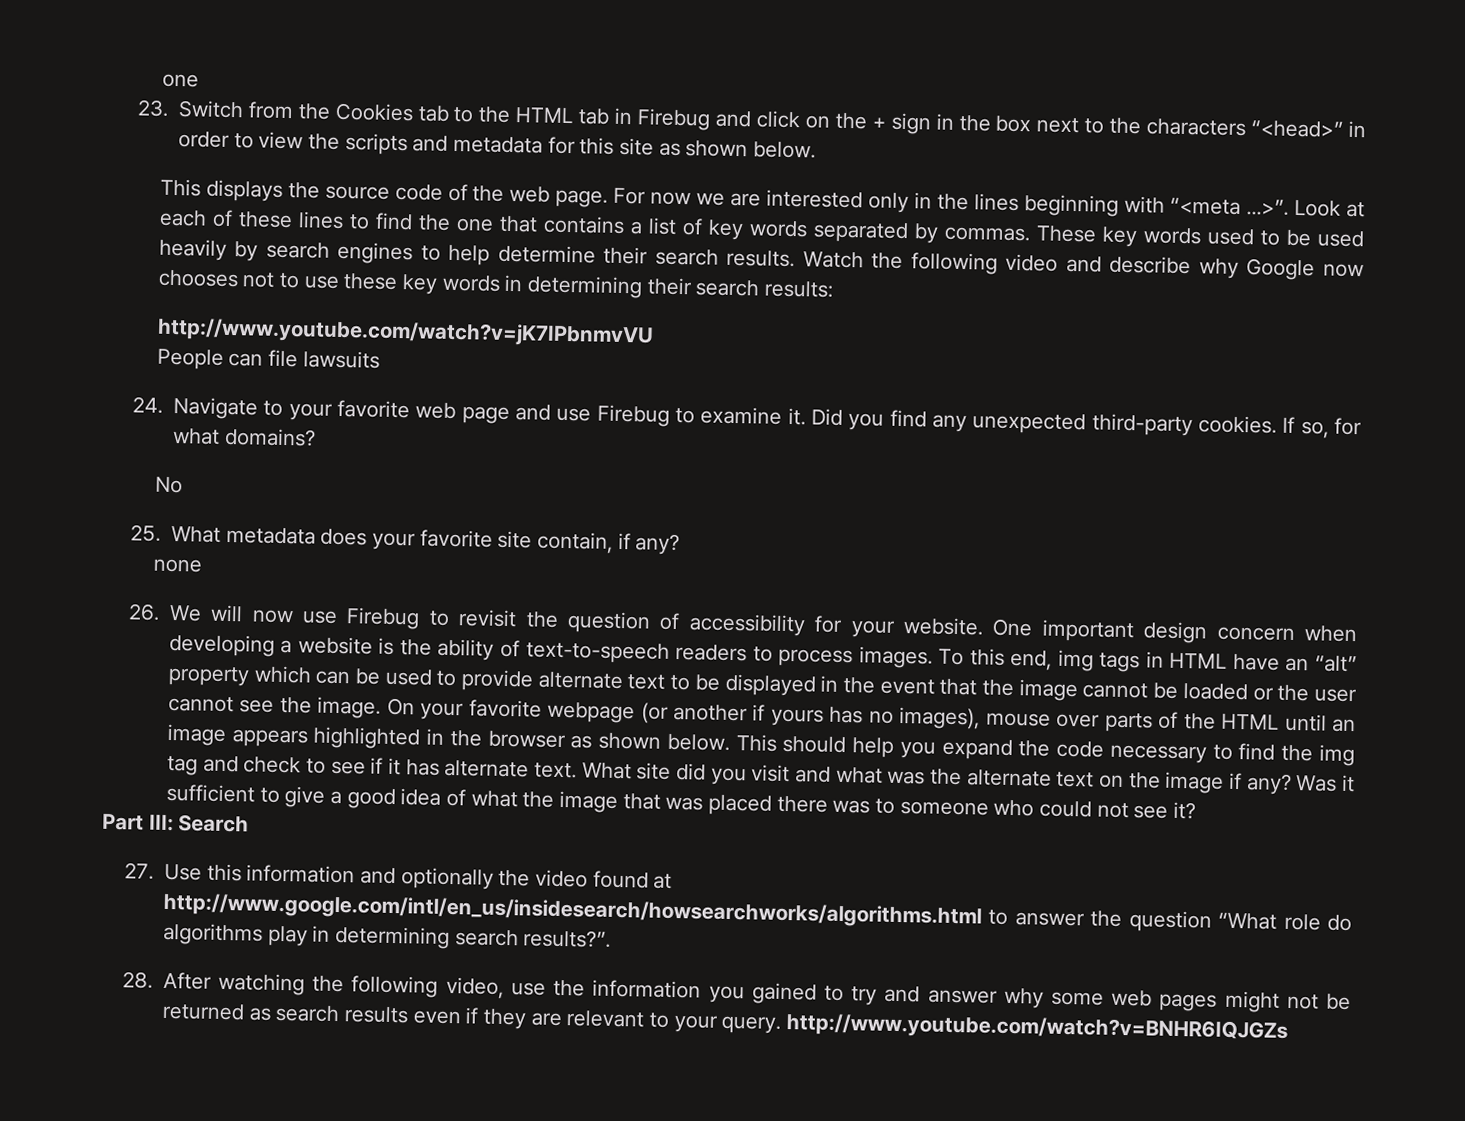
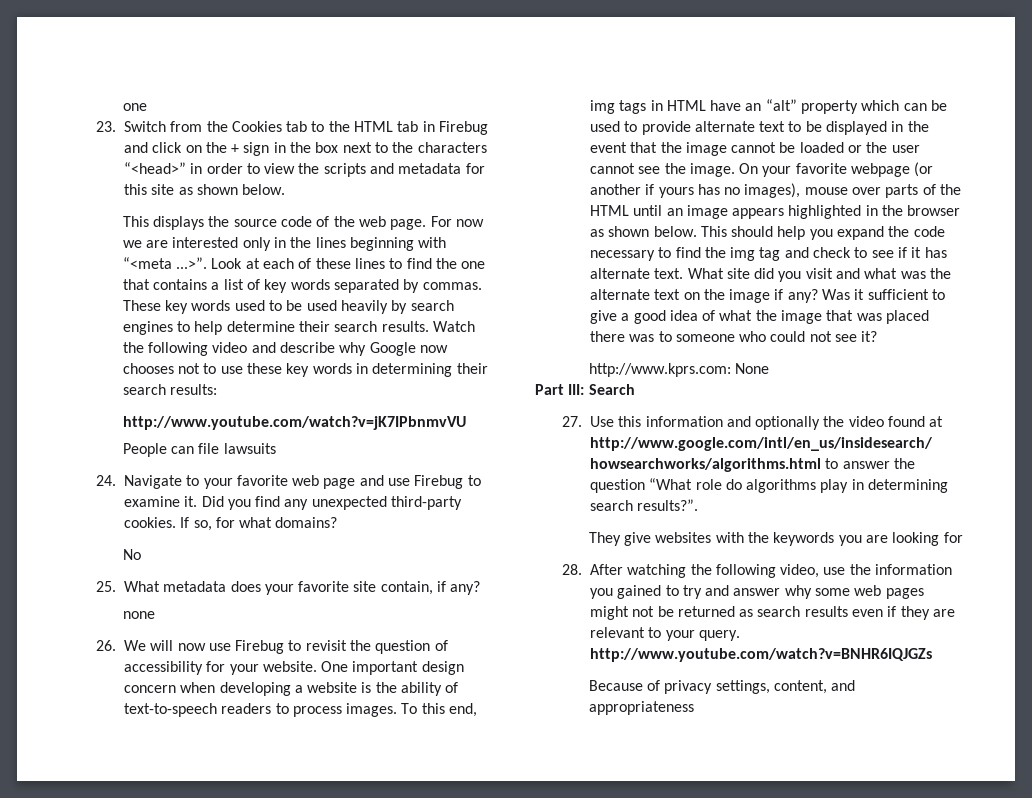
(1196, 810) none -> [588,363,770,377] // http://www.kprs.com: None
(612, 938) none -> [588,532,963,546] // They give websites with the keywords you are looking for
(1288, 1028) none -> [588,680,856,694] [588,701,694,715] // Because of privacy settings, content, and appropriateness

